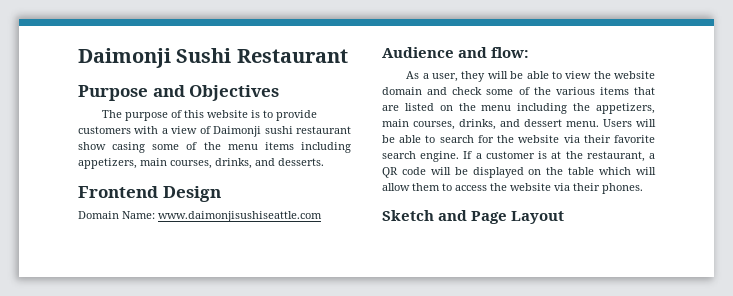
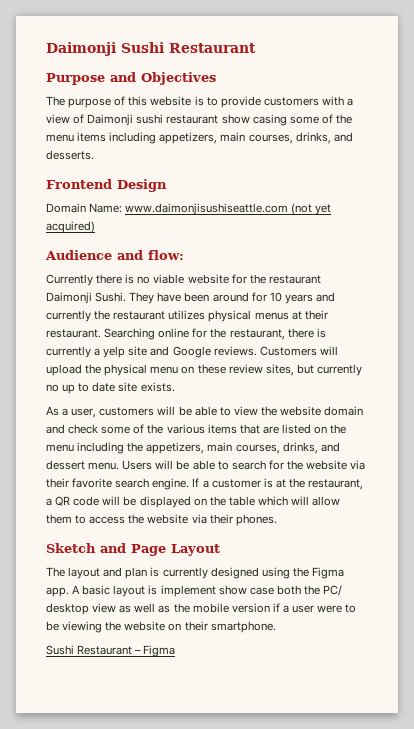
(322, 216) none -> [291,203,332,215] [46,221,95,233] (not yet acquired)
(530, 52) none -> [46,274,321,286] [46,292,335,304] [46,310,328,322] [46,328,326,340] [46,346,338,358] [46,364,362,376] [46,382,175,394] // Currently there is no viable website for the restaurant Daimonji Sushi. They have been around for 10 years and currently the restaurant utilizes physical menus at their restaurant. Searching online for the restaurant, there is currently a yelp site and Google reviews. Customers will upload the physical menu on these review sites, but currently no up to date site exists.
[461,71,486,82] they -> [99,407,155,416] customers
(565, 217) none -> [46,567,344,579] [46,585,343,597] [46,603,357,615] [46,621,276,633] [46,645,176,657] // The layout and plan is currently designed using the Figma app. A basic layout is implement show case both the PC/ desktop view as well as the mobile version if a user were to be viewing the website on their smartphone. // Sushi Restaurant – Figma

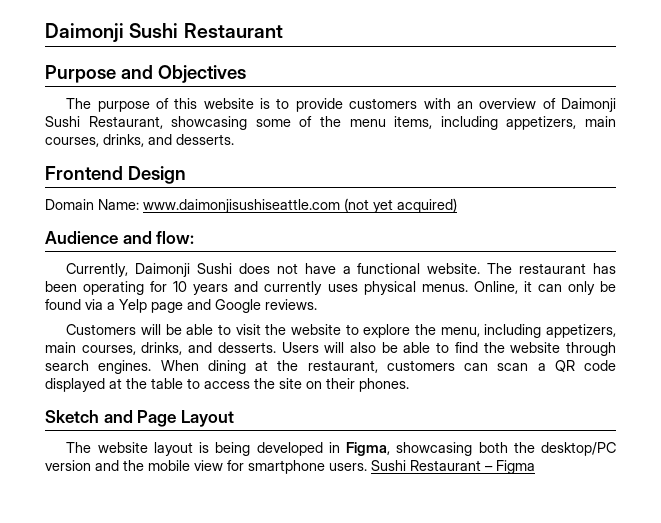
[347,98,354,106] [46,114,287,126] a view of Daimonji sushi restaurant show casing -> [456,98,616,112] [45,116,248,130] an overview of Daimonji Sushi Restaurant, showcasing
[77,132,107,142] items -> [394,116,433,129] items,
[46,274,321,286] [46,292,249,304] Currently there is no viable website for the restaurant Daimonji Sushi. They have been around -> [66,263,616,277] [45,281,145,295] Currently, Daimonji Sushi does not have a functional website. The restaurant has been operating
[94,310,328,322] [46,328,326,340] [46,346,148,358] the restaurant utilizes physical menus at their restaurant. Searching online for the restaurant, there is currently a yelp site -> [327,281,616,295] [45,299,183,313] uses physical menus. Online, it can only be found via a Yelp page
(257, 351) none -> (317, 304) //
[46,364,362,376] [46,382,175,394] [46,406,364,418] [46,424,347,434] [46,442,340,454] [46,460,120,470] upload the physical menu on these review sites, but currently no up to date site exists. // As a user, customers will be able to view the website domain and check some of the various items that are listed on the menu including the appetizers, main courses, drinks, and dessert menu. -> [165,324,616,338] [45,342,276,355] be able to visit the website to explore the menu, including appetizers, main courses, drinks, and desserts.
[176,460,366,470] [46,478,364,490] [46,496,341,508] [46,514,72,524] be able to search for the website via their favorite search engine. If a customer is at the restaurant, a QR code will be displayed on the table which will allow them -> [350,342,617,356] [45,360,616,374] [45,378,183,392] also be able to find the website through search engines. When dining at the restaurant, customers can scan a QR code displayed at the table
[147,514,207,524] website via -> [279,378,322,389] site on
[68,567,344,579] [46,585,343,597] [46,603,357,615] [46,621,276,633] layout and plan is currently designed using the Figma app. A basic layout is implement show case both the PC/ desktop view as well as the mobile version if a user were to be viewing the website on their smartphone. // -> [97,442,617,456] [45,460,367,474] website layout is being developed in Figma, showcasing both the desktop/PC version and the mobile view for smartphone users.

